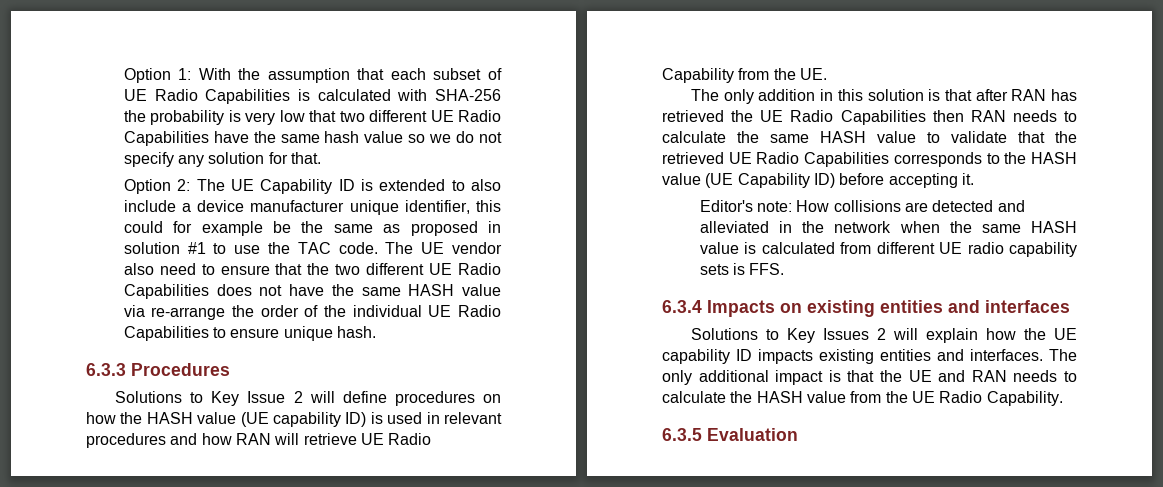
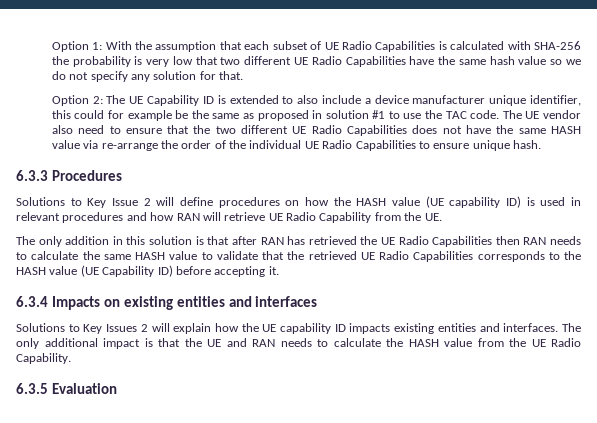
[699,200,1025,212] [699,221,1077,233] [699,242,1077,257] [699,263,785,275] // Editor's note: How collisions are detected and alleviated in the network when the same HASH value is calculated from different UE radio capability sets is FFS. -> (279, 270) none

